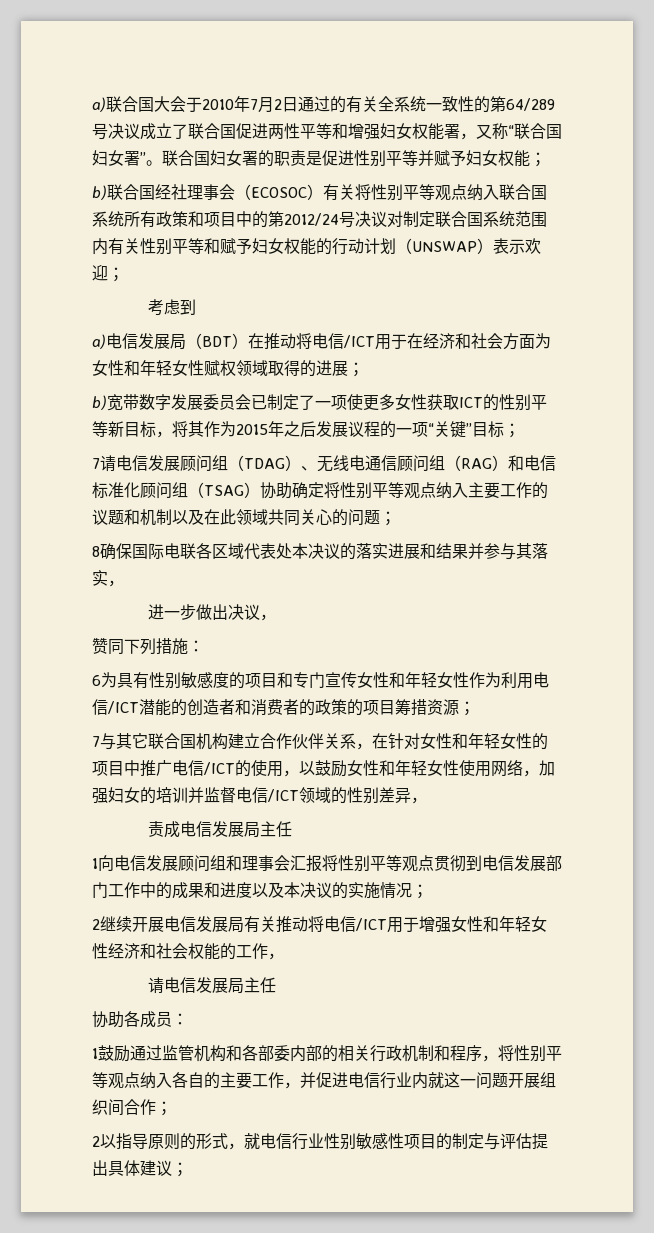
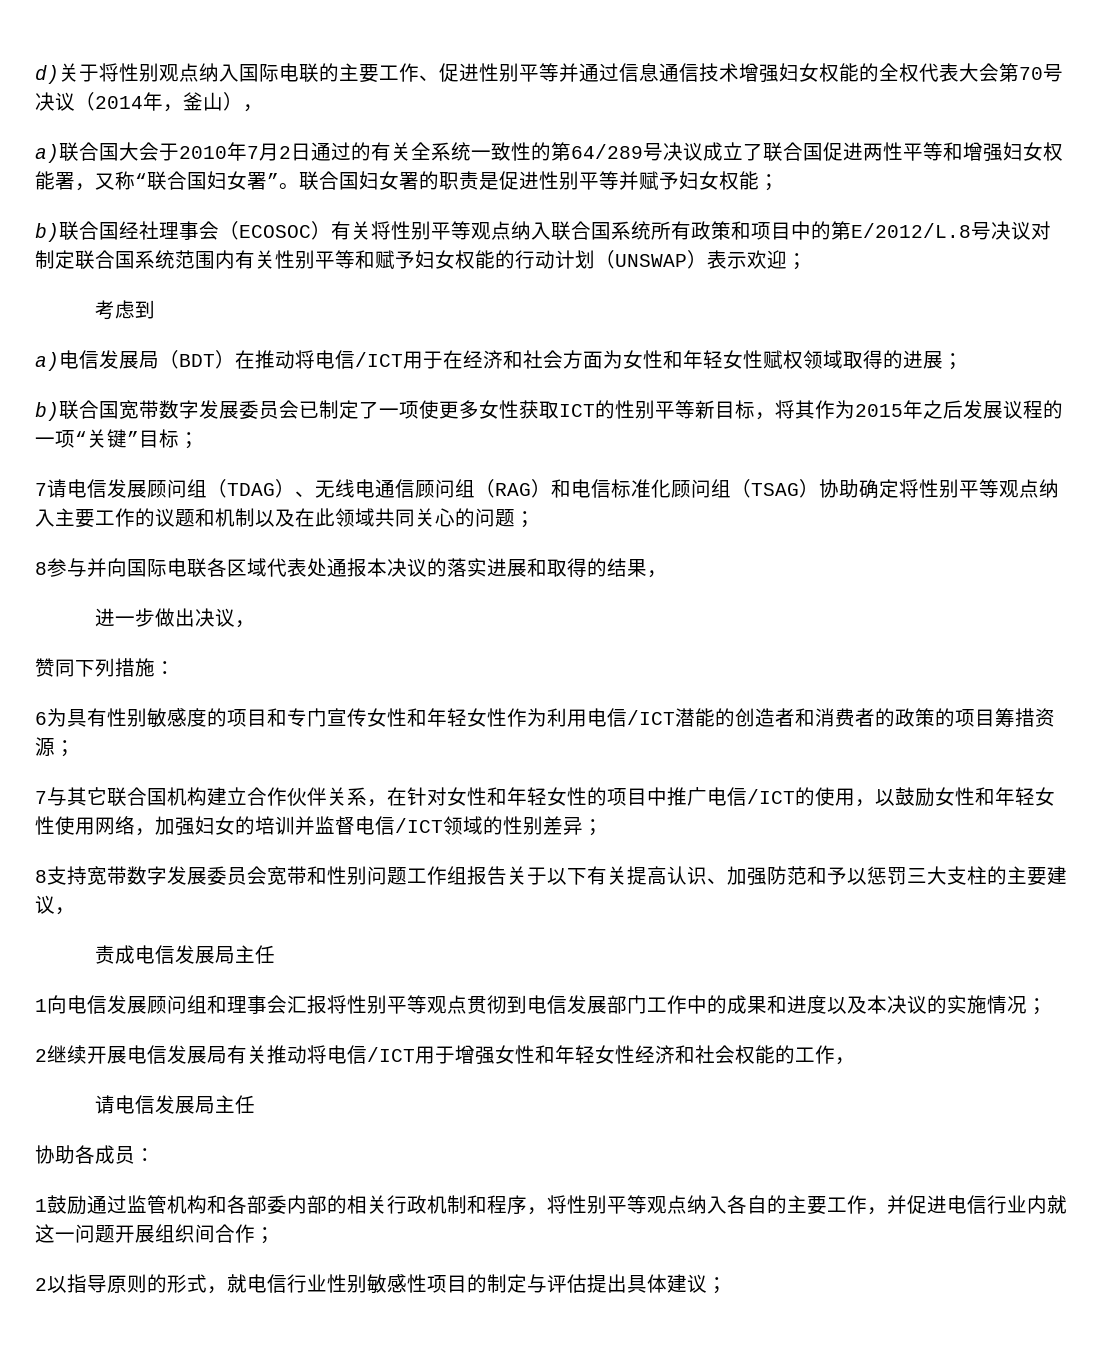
(92, 104) none -> [35,63,1063,84] [35,92,263,112] d)关于将性别观点纳入国际电联的主要工作、促进性别平等并通过信息通信技术增强妇女权能的全权代表大会第70号决议（2014年，釜山）， //
[284,213,339,226] 2012/24 -> [851,223,971,238] E/2012/L.8
(107, 402) none -> [59,400,119,419] 联合国
[100,543,132,560] 确保 -> [47,558,127,577] 参与并向
(292, 551) none -> [327,558,367,577] 通报
[436,543,548,560] [92,570,108,586] 结果并参与其落实 -> [547,558,647,577] 取得的结果
(411, 795) none -> [583,819,603,836] [35,866,1067,886] [35,895,55,914] ； // 8支持宽带数字发展委员会宽带和性别问题工作组报告关于以下有关提高认识、加强防范和予以惩罚三大支柱的主要建议

